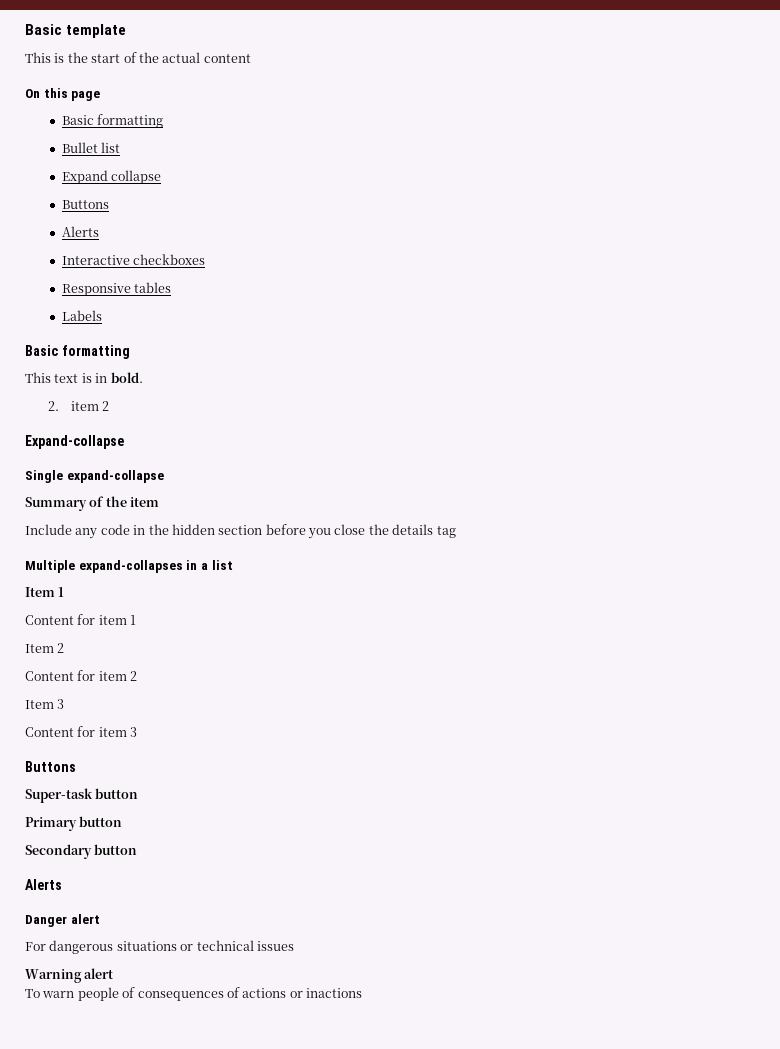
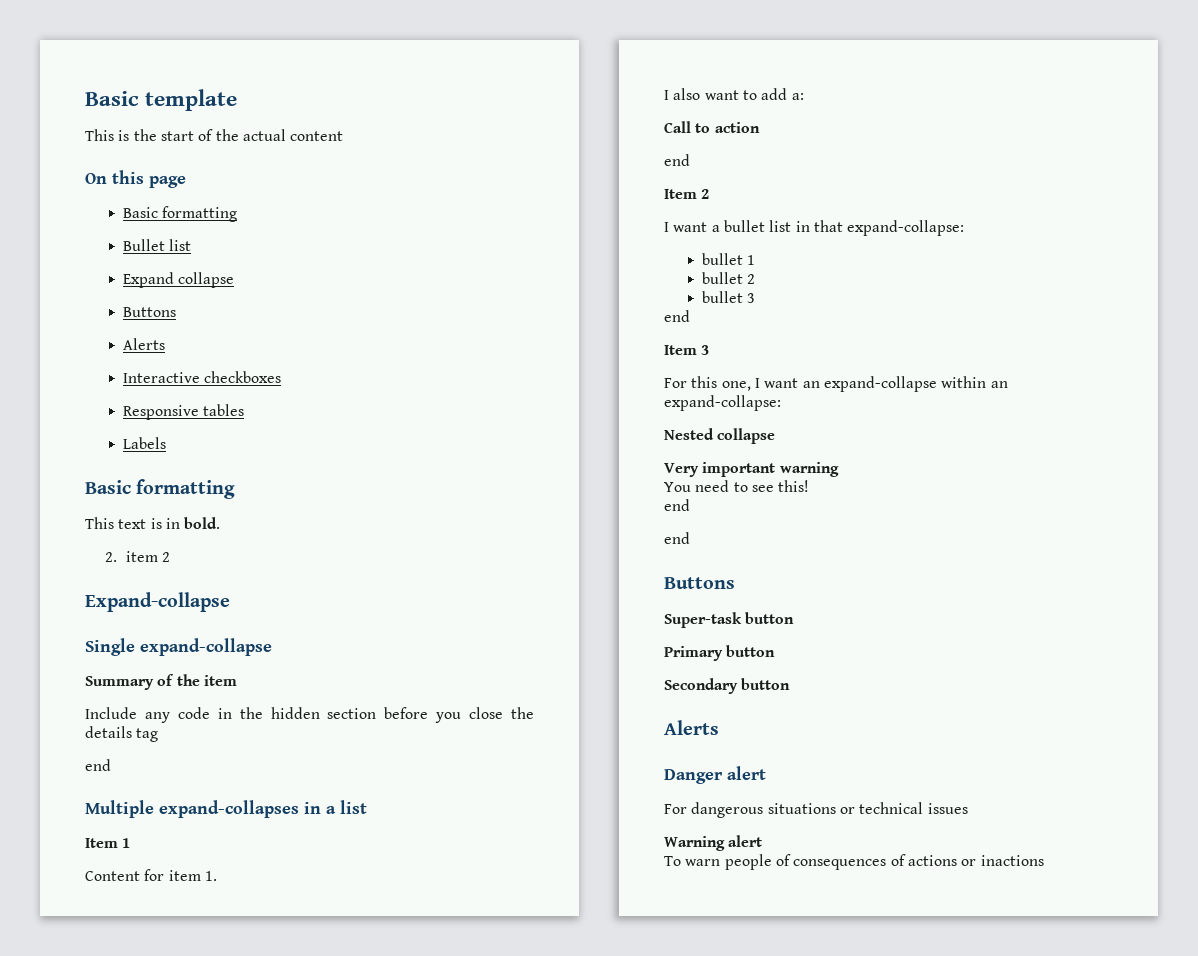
(456, 532) none -> [85,759,111,771] // end
[130,615,137,625] [25,643,65,653] [25,670,138,681] [25,699,65,709] [25,726,138,737] 1 // Item 2 // Content for item 2 // Item 3 // Content for item 3 -> [204,871,217,881] [664,88,804,100] [664,121,760,133] [664,154,690,166] [664,189,710,199] [664,220,965,236] [701,253,756,265] [701,272,756,284] [701,291,756,303] [664,310,690,322] [664,345,710,355] [664,376,1008,392] [664,395,781,411] [664,428,776,444] [664,462,839,477] [664,480,810,492] [664,499,690,511] [664,532,690,544] 1. // I also want to add a: // Call to action // end // Item 2 // I want a bullet list in that expand-collapse: // bullet 1 // bullet 2 // bullet 3 // end // Item 3 // For this one, I want an expand-collapse within an expand-collapse: // Nested collapse // Very important warning // You need to see this! // end // end

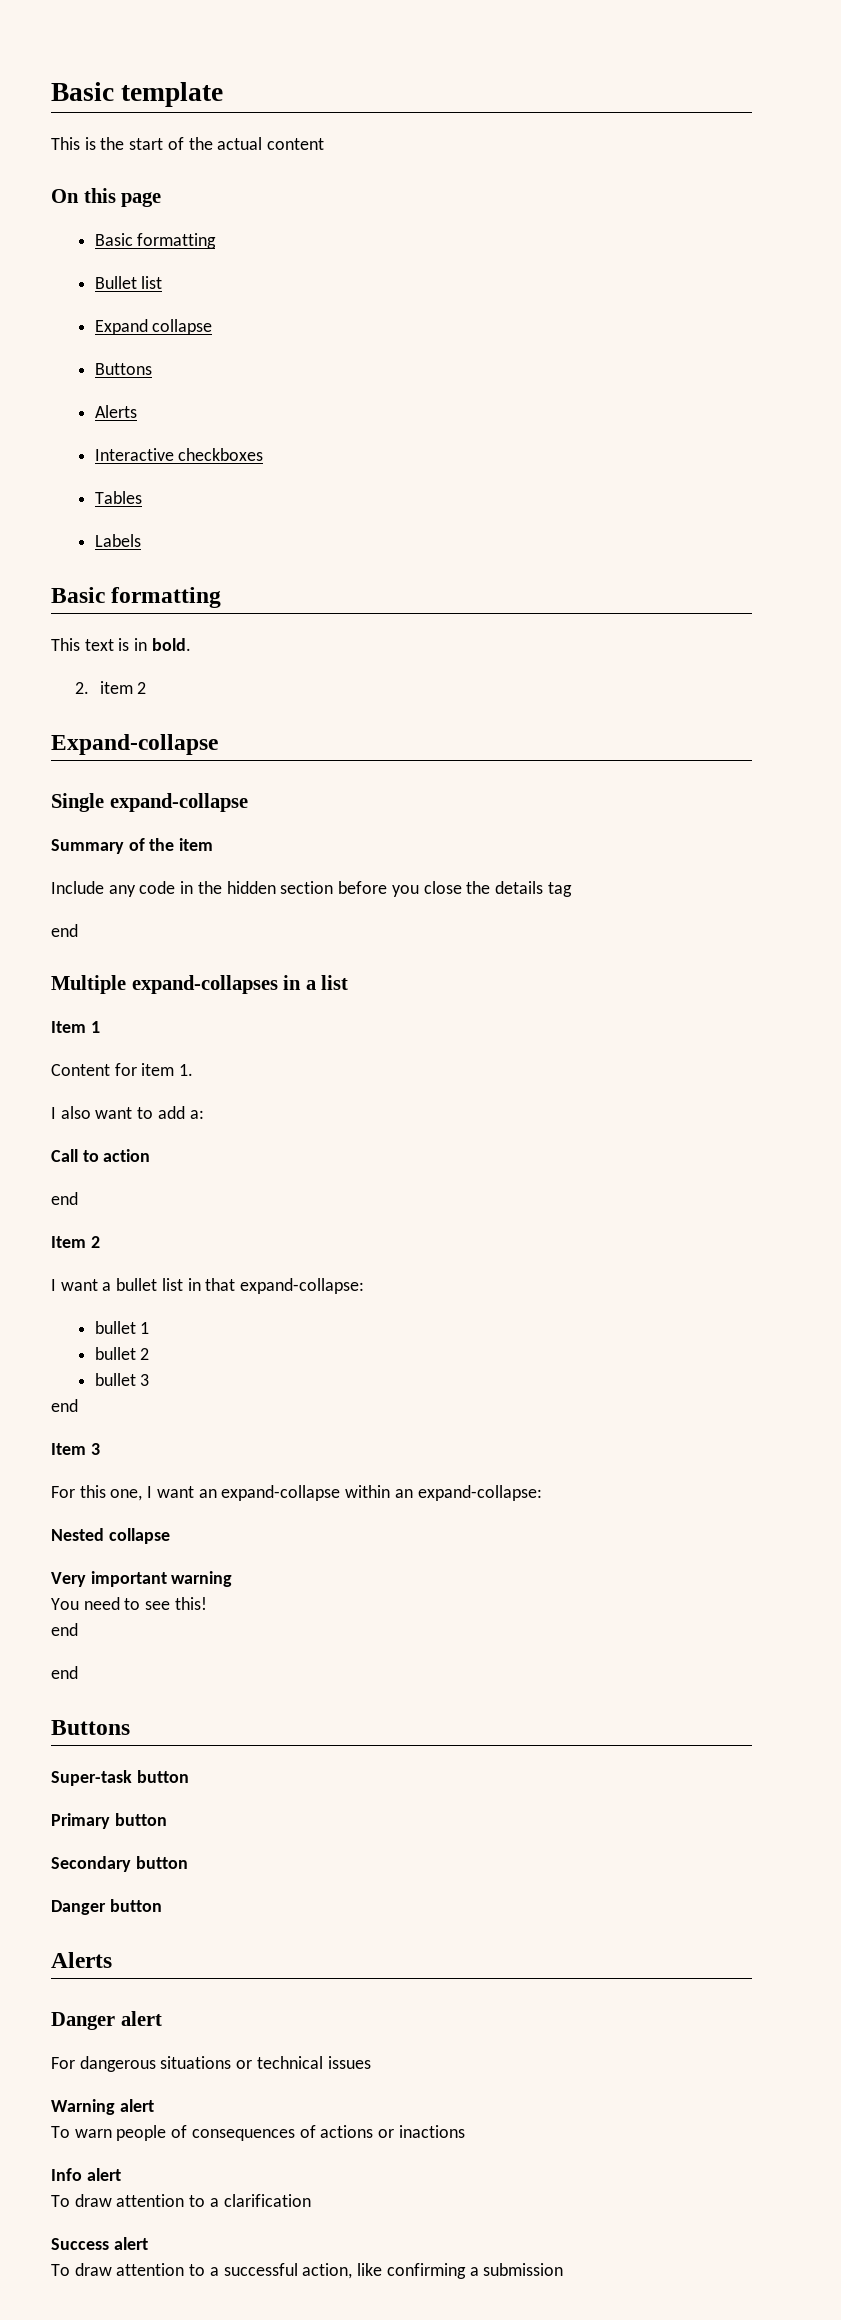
[122,404,245,420] Responsive tables -> [94,491,142,504] Tables
(791, 684) none -> [51,1899,162,1915] // Danger button
(1044, 860) none -> [51,2168,121,2181] [51,2194,311,2207] [51,2237,148,2250] [51,2263,564,2279] // Info alert // To draw attention to a clarification // Success alert // To draw attention to a successful action, like confirming a submission

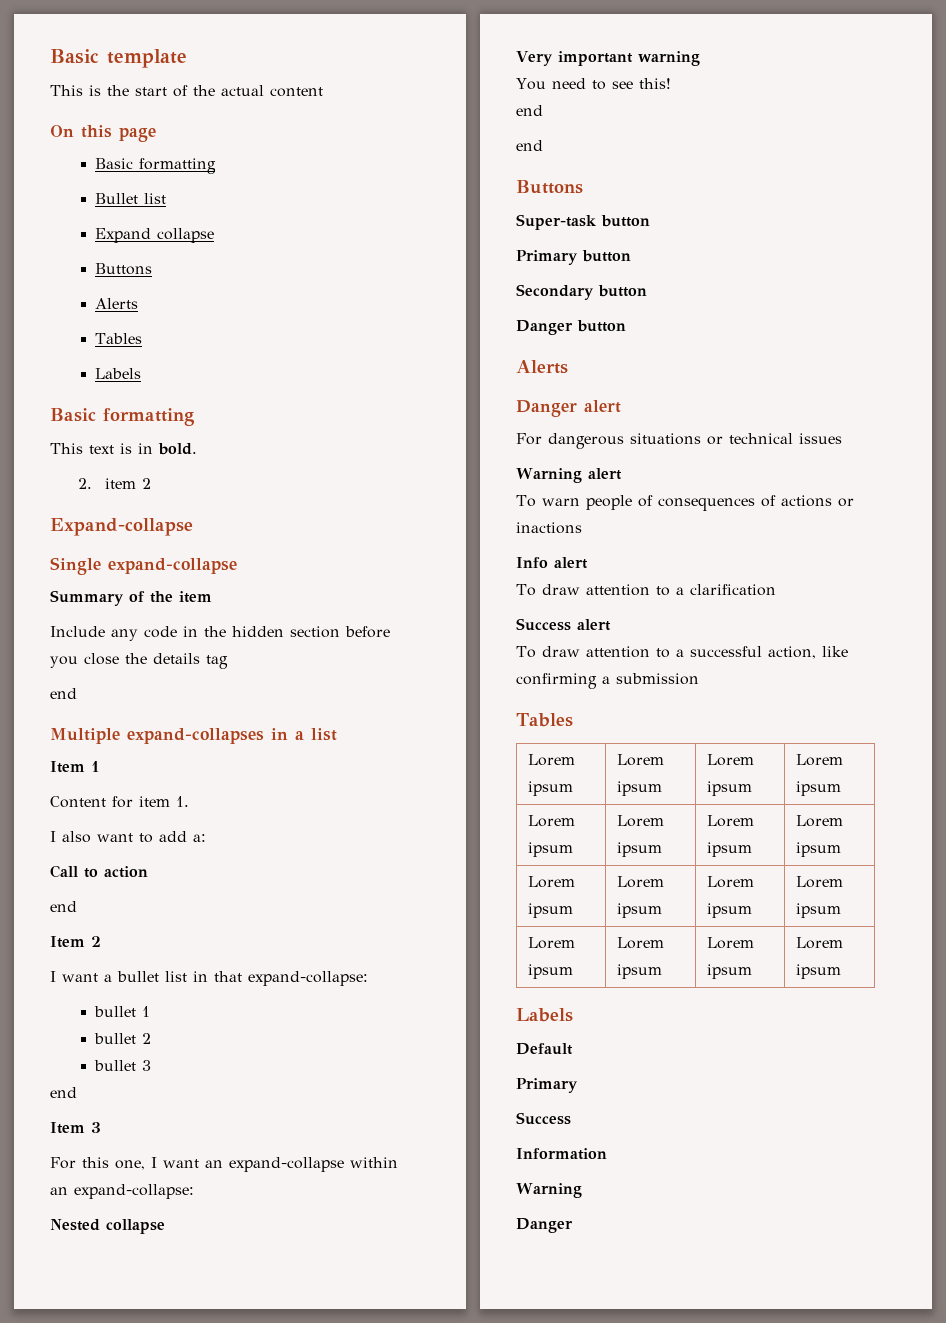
[94,448,264,461] // Interactive checkboxes -> (139, 303) none
(564, 2269) none -> [516,713,573,727] [528,754,576,766] [528,781,574,796] [617,754,665,766] [617,781,663,796] [707,754,755,766] [707,781,753,796] [796,754,844,766] [796,781,842,796] [528,815,576,827] [528,842,574,857] [617,815,665,827] [617,842,663,857] [707,815,755,827] [707,842,753,857] [796,815,844,827] [796,842,842,857] [528,876,576,888] [528,903,574,918] [617,876,665,888] [617,903,663,918] [707,876,755,888] [707,903,753,918] [796,876,844,888] [796,903,842,918] [528,937,576,949] [528,964,574,979] [617,937,665,949] [617,964,663,979] [707,937,755,949] [707,964,753,979] [796,937,844,949] [796,964,842,979] [516,1008,573,1022] [516,1043,573,1055] [516,1078,578,1093] [516,1112,571,1125] [516,1148,607,1160] [516,1183,582,1198] [516,1218,573,1233] // Tables // Lorem ipsum | Lorem ipsum | Lorem ipsum | Lorem ipsum // Lorem ipsum | Lorem ipsum | Lorem ipsum | Lorem ipsum // Lorem ipsum | Lorem ipsum | Lorem ipsum | Lorem ipsum // Lorem ipsum | Lorem ipsum | Lorem ipsum | Lorem ipsum // Labels // Default // Primary // Success // Information // Warning // Danger

